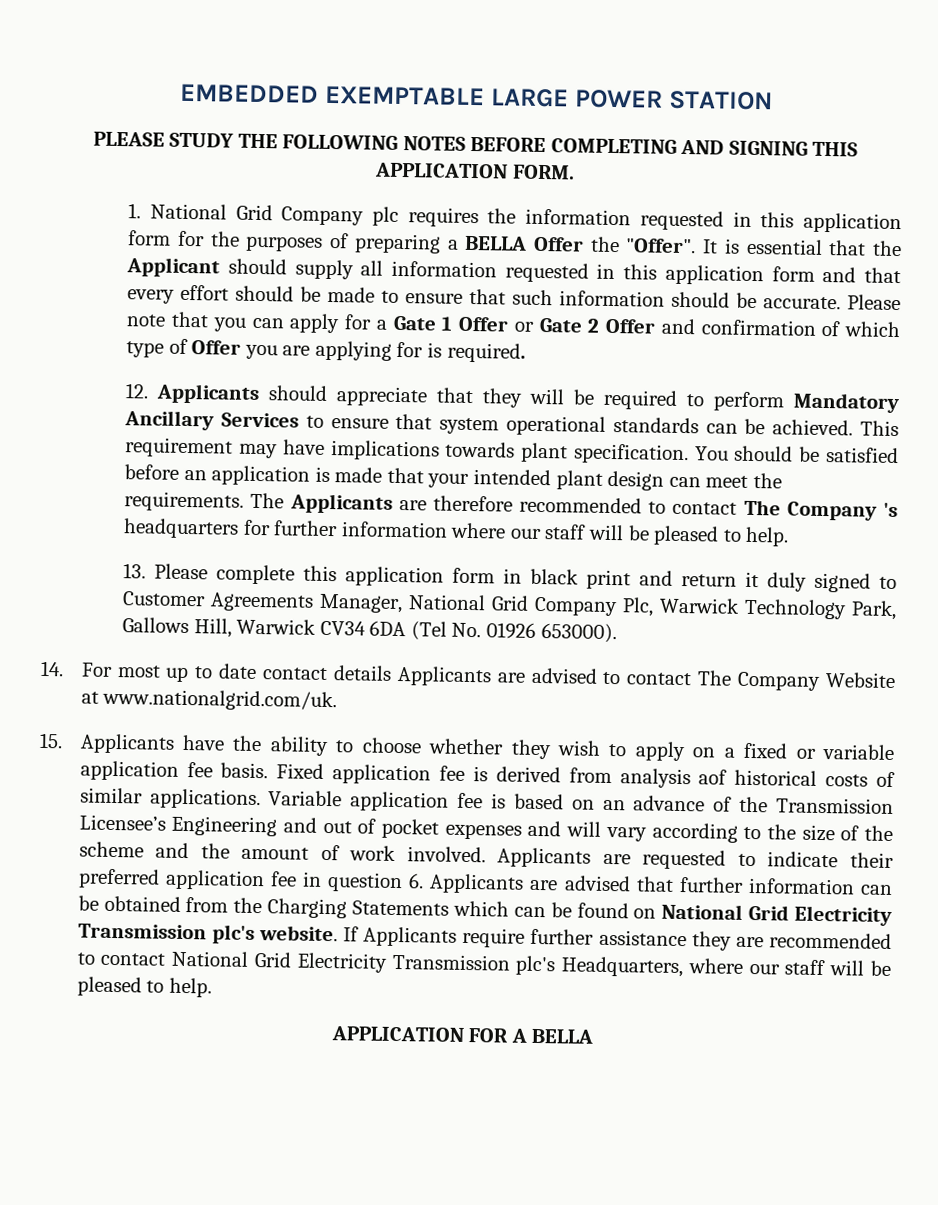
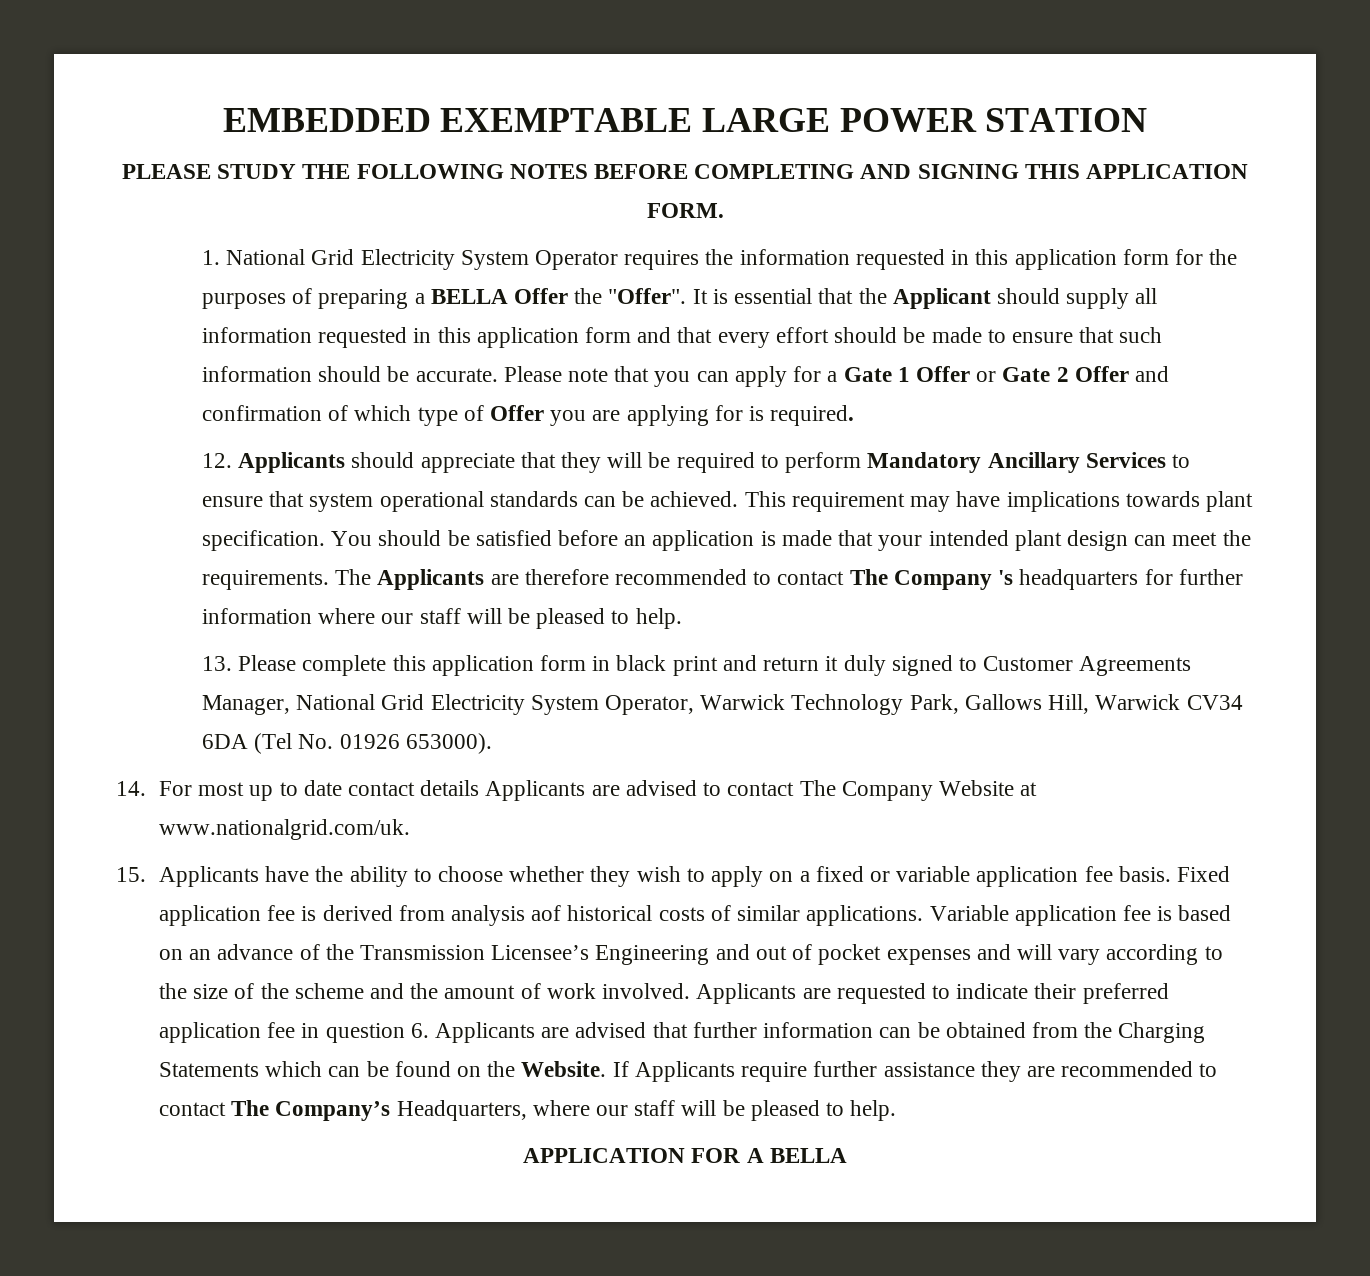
[281,206,400,226] Company plc -> [360,249,619,270] Electricity System Operator
[534,596,655,617] Company Plc, -> [430,694,695,715] Electricity System Operator,
[661,903,893,927] [77,923,338,944] National Grid Electricity Transmission plc's website. -> [487,1061,607,1077] the Website.
[171,950,557,976] National Grid Electricity Transmission plc's -> [231,1100,391,1121] The Company’s

